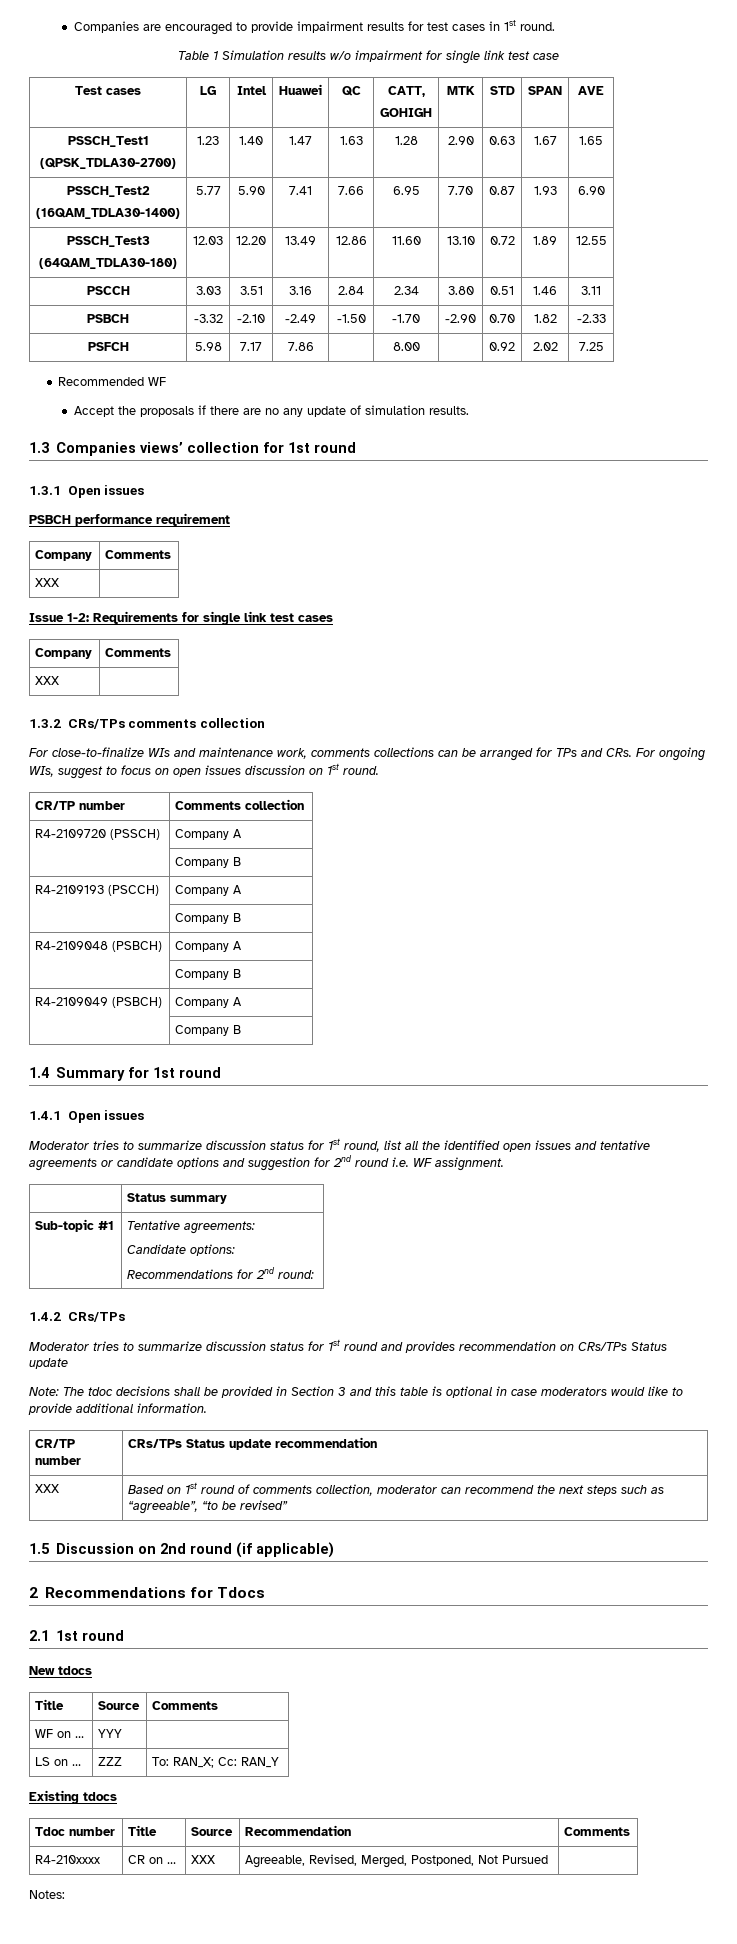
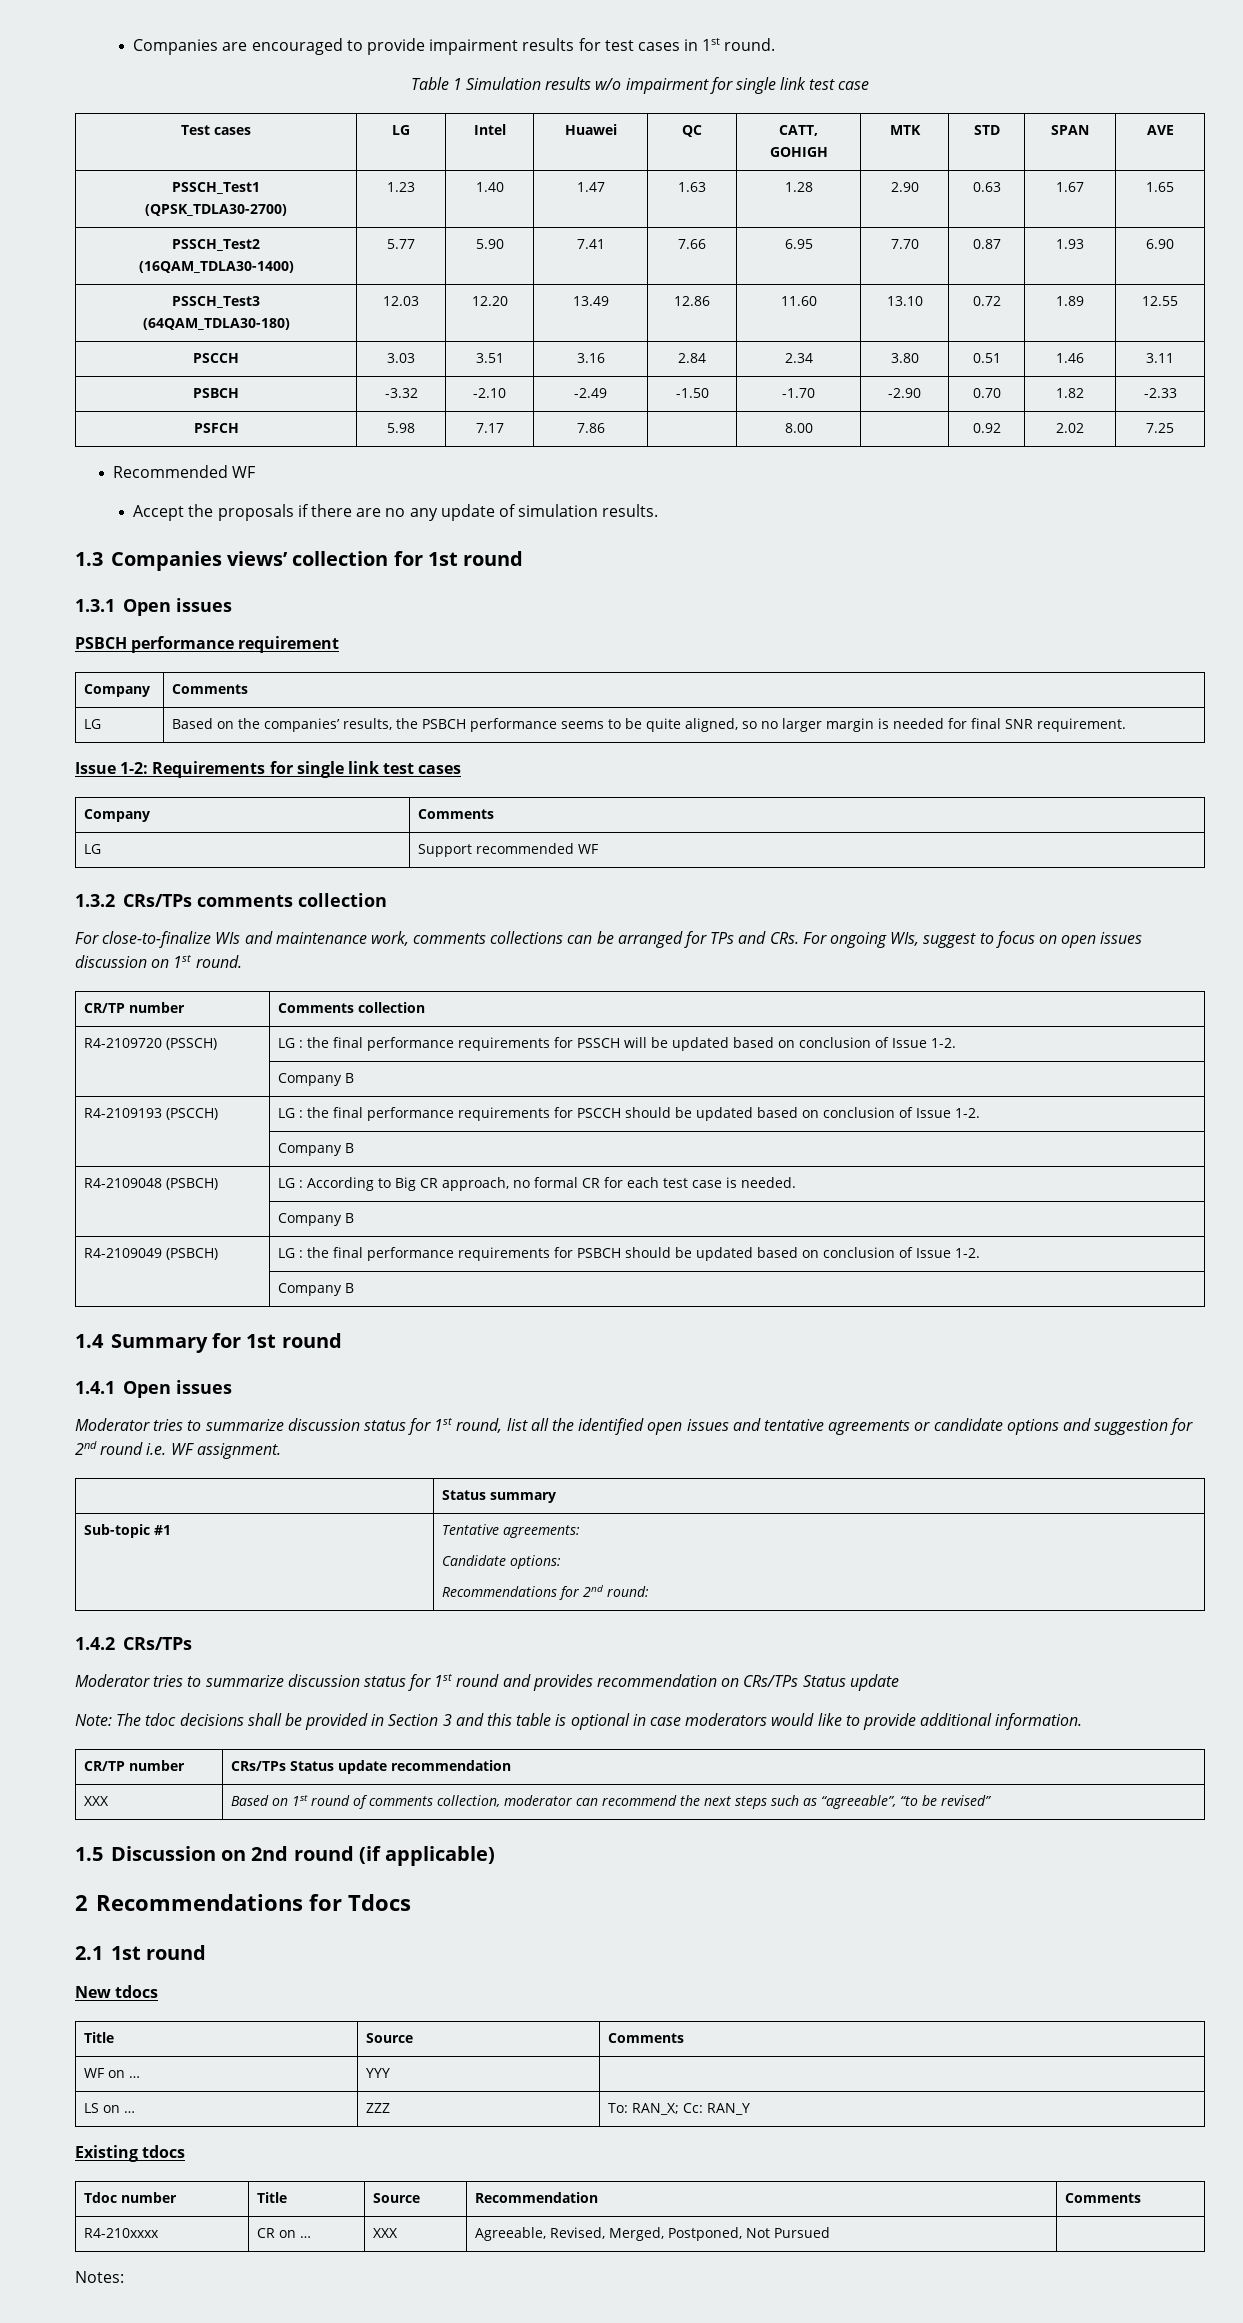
[35,578,60,587] XXX | -> [83,719,101,729] [171,718,1126,732] LG | Based on the companies’ results, the PSBCH performance seems to be quite aligned, so no larger margin is needed for final SNR requirement.
[35,676,60,685] XXX | -> [83,844,101,854] [417,843,598,857] LG | Support recommended WF
[175,829,243,840] [175,857,242,868] [35,885,160,896] [175,885,243,896] [175,913,242,924] [35,941,163,952] [175,941,243,952] [175,969,242,980] [35,997,163,1008] [175,997,243,1008] Company A // | Company B // R4-2109193 (PSCCH) | Company A // | Company B // R4-2109048 (PSBCH) | Company A // | Company B // R4-2109049 (PSBCH) | Company A -> [277,1037,956,1051] [277,1073,354,1086] [83,1108,218,1120] [277,1107,980,1121] [277,1143,354,1156] [83,1178,218,1190] [277,1177,796,1191] [277,1213,354,1226] [83,1248,218,1260] [277,1247,980,1261] LG : the final performance requirements for PSSCH will be updated based on conclusion of Issue 1-2. // | Company B // R4-2109193 (PSCCH) | LG : the final performance requirements for PSCCH should be updated based on conclusion of Issue 1-2. // | Company B // R4-2109048 (PSBCH) | LG : According to Big CR approach, no formal CR for each test case is needed. // | Company B // R4-2109049 (PSBCH) | LG : the final performance requirements for PSBCH should be updated based on conclusion of Issue 1-2.

